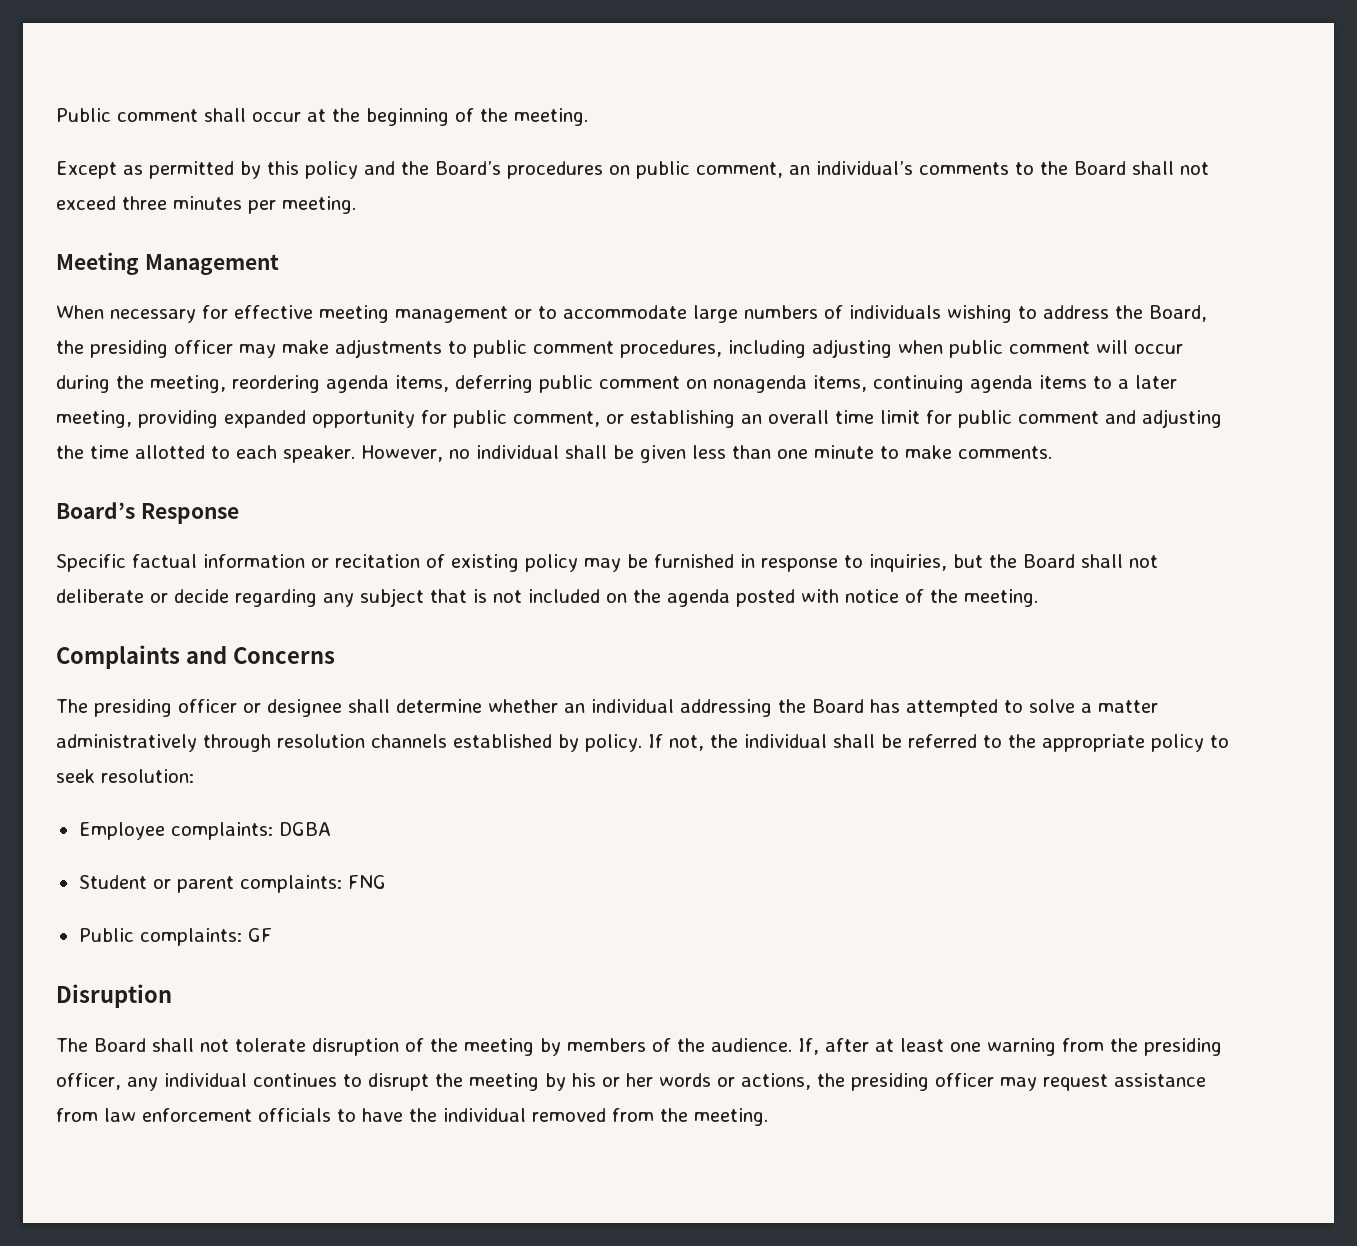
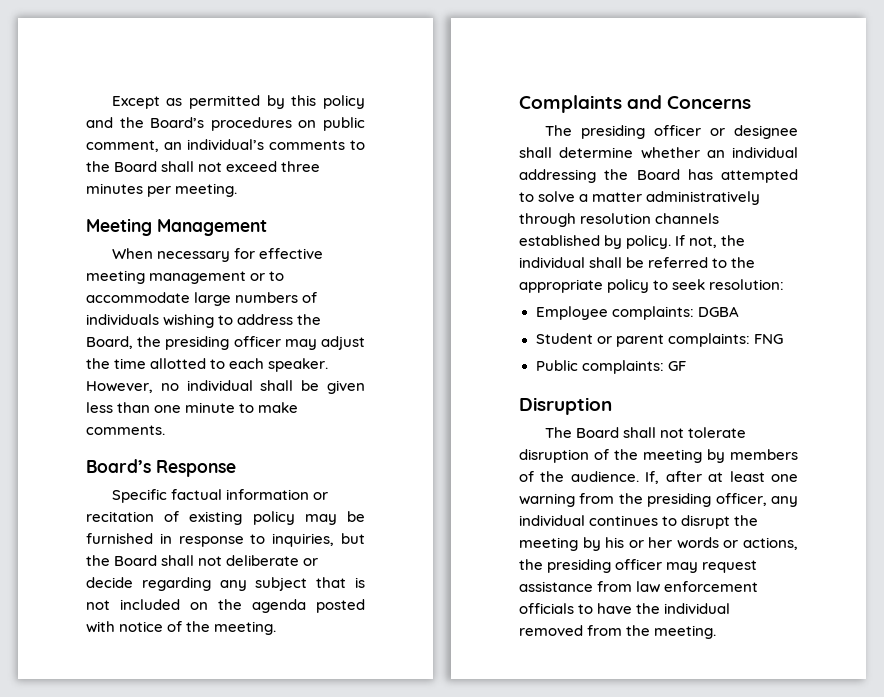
[56,108,588,126] Public comment shall occur at the beginning of the meeting. // -> (111, 102) none
[282,339,1183,358] [56,375,1177,393] [56,409,1222,428] make adjustments to public comment procedures, including adjusting when public comment will occur during the meeting, reordering agenda items, deferring public comment on nonagenda items, continuing agenda items to a later meeting, providing expanded opportunity for public comment, or establishing an overall time limit for public comment and adjusting -> [321,336,365,350] adjust

